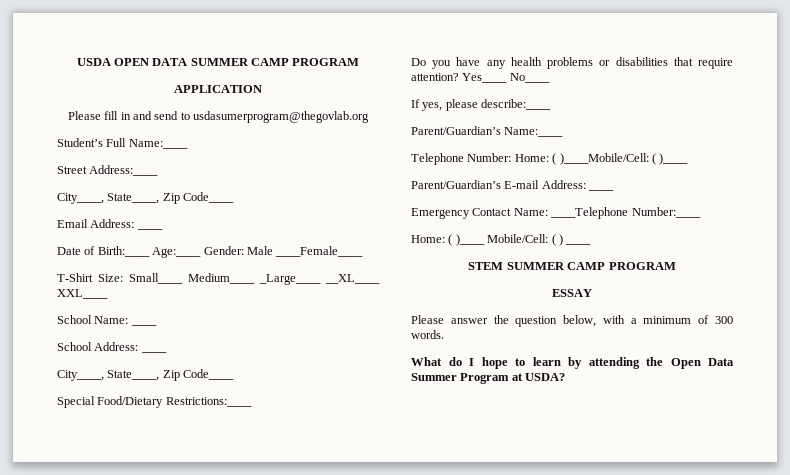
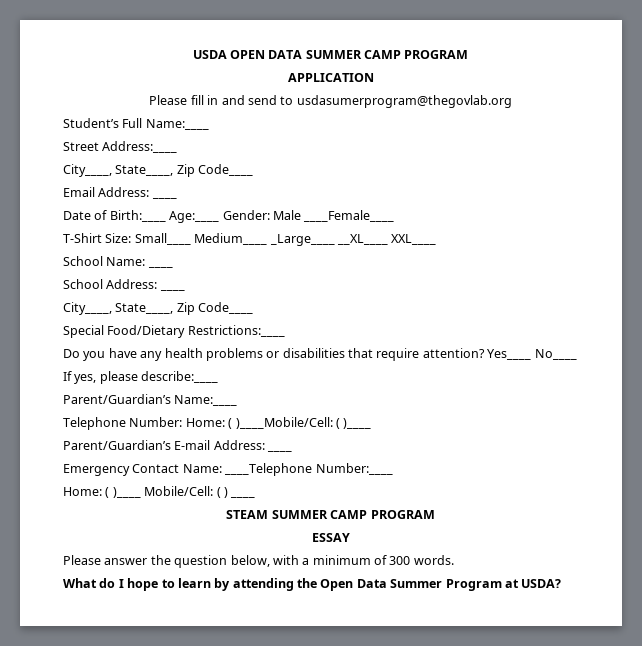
[468,262,504,270] STEM -> [226,510,269,519] STEAM

